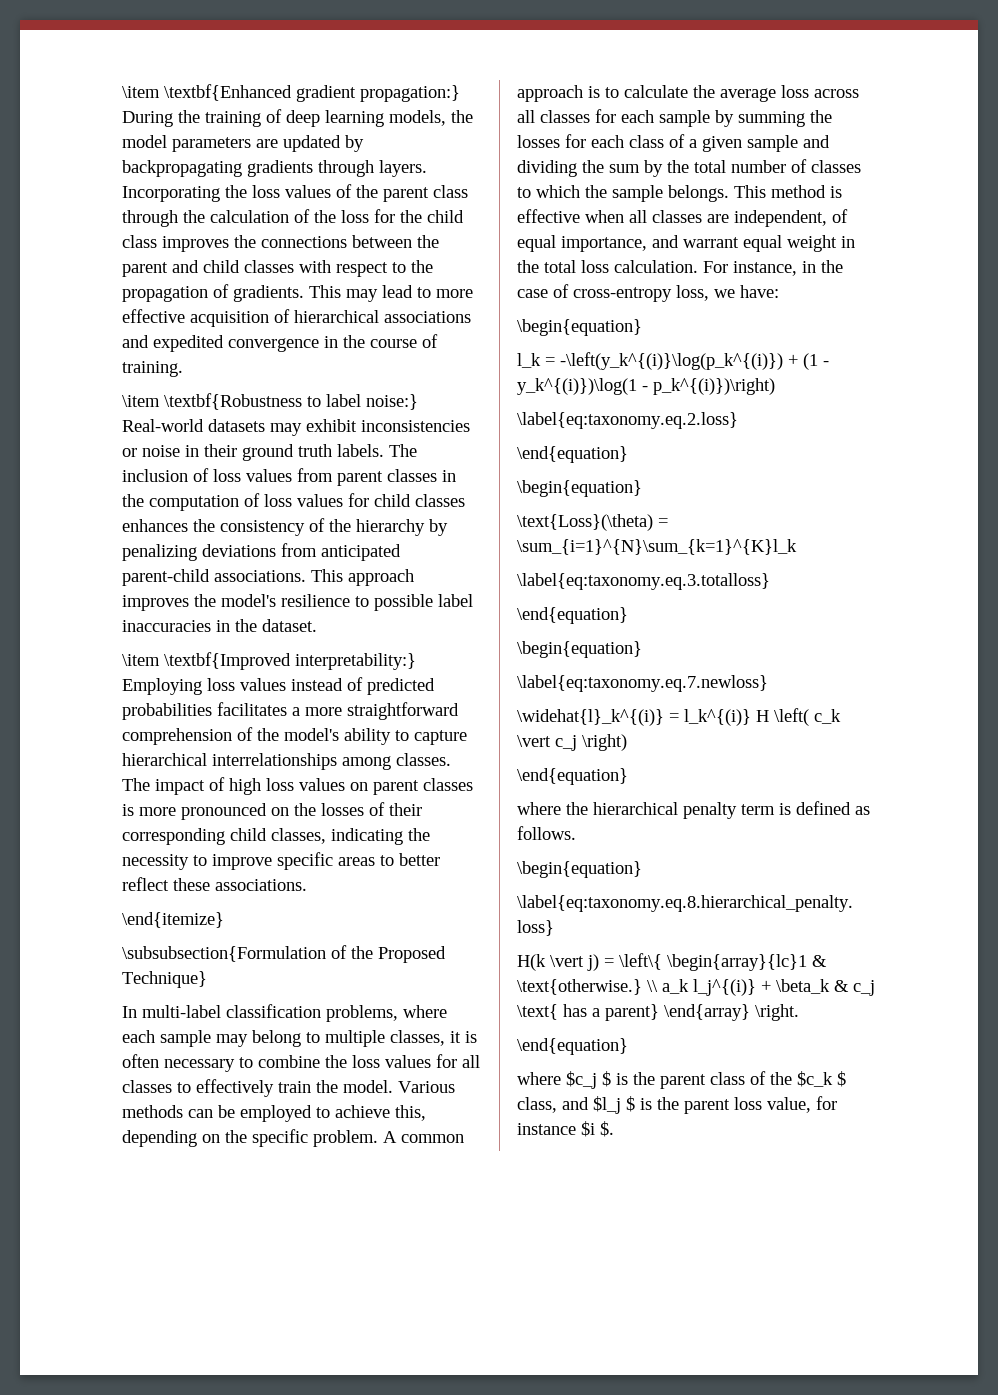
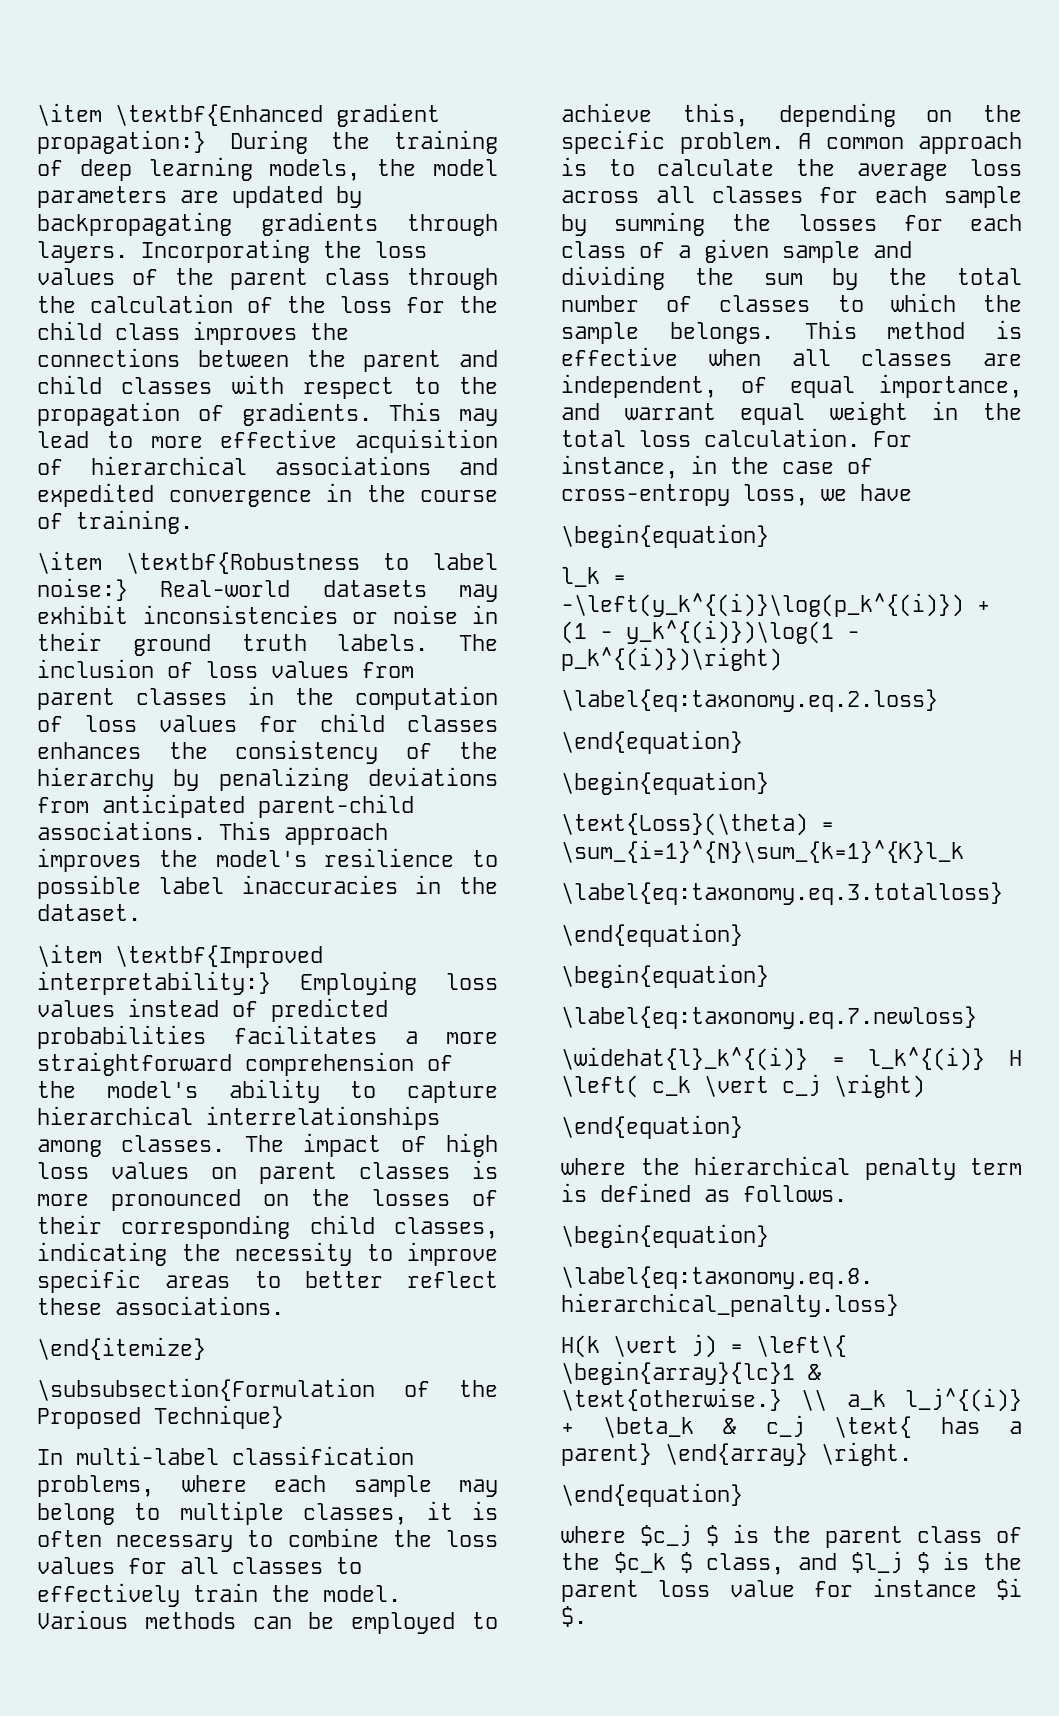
[740,285,779,298] have: -> [860,484,912,501] have
[767,1097,811,1113] value, -> [729,1580,795,1597] value

